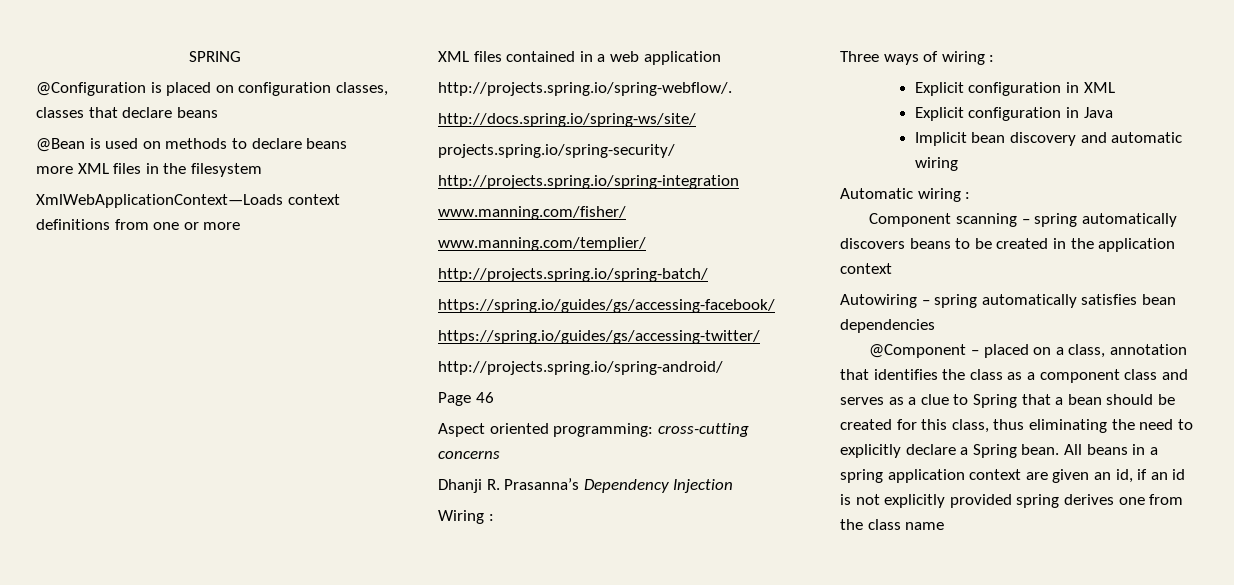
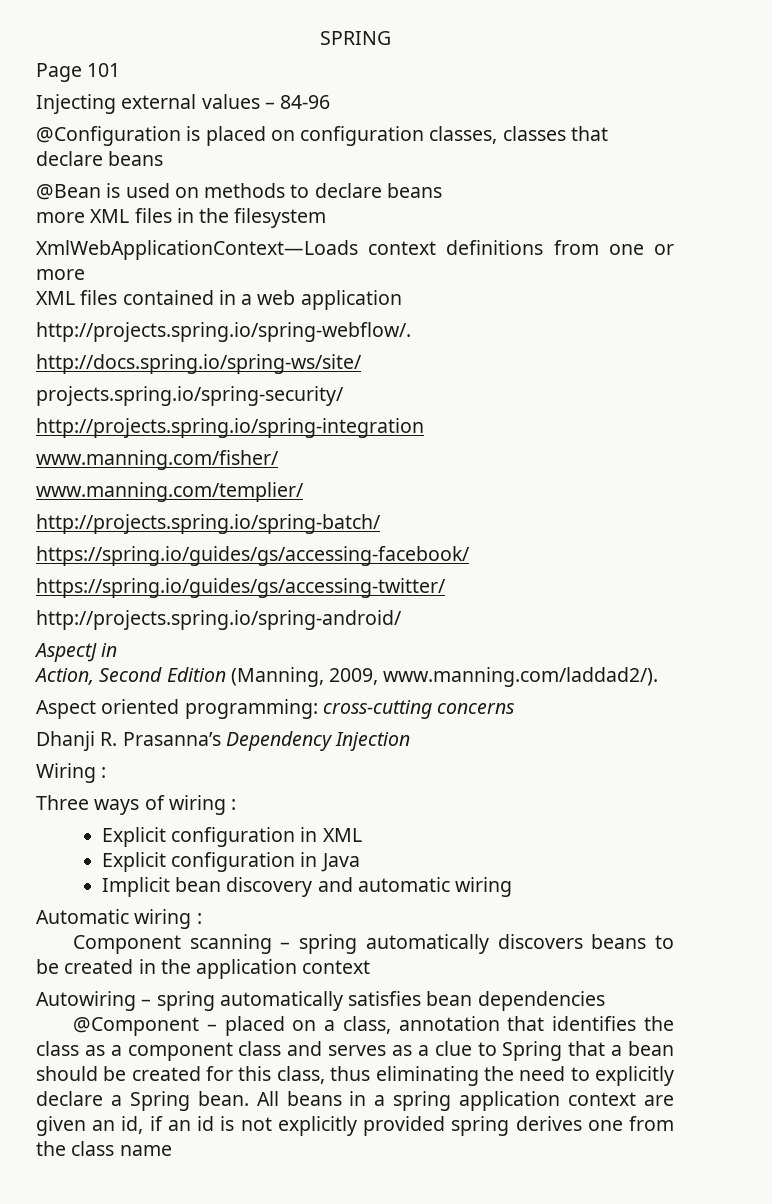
(241, 56) none -> [36,63,121,82] [36,94,331,114] // Page 101 // Injecting external values – 84-96
[438,392,494,406] Page 46 -> [34,643,118,662] [34,667,659,687] AspectJ in // Action, Second Edition (Manning, 2009, www.manning.com/laddad2/).

